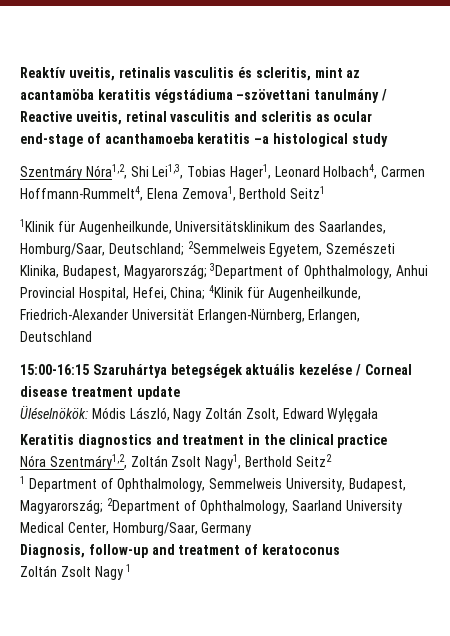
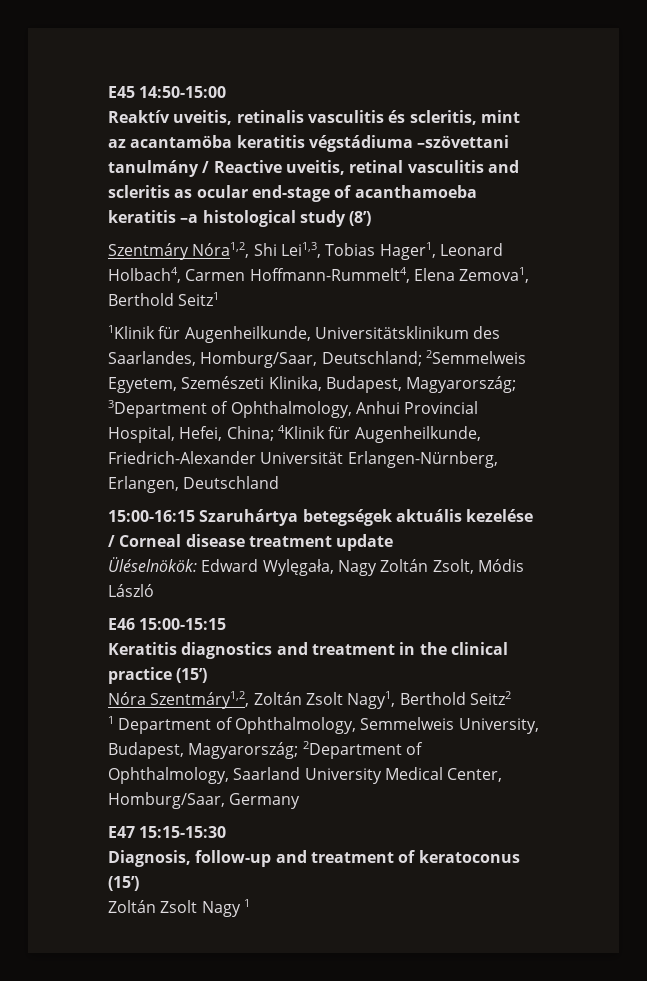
(20, 72) none -> [108,86,227,98] E45 14:50-15:00 //
(388, 140) none -> [349,211,372,226] (8’)
[91,407,170,421] Módis László, -> [201,559,334,576] Edward Wylęgała,
[282,408,379,423] Edward Wylęgała -> [477,559,524,572] [108,584,154,597] [108,618,227,630] Módis László // E46 15:00-15:15
(388, 441) none -> [176,668,208,683] (15’)
(252, 529) none -> [108,826,227,838] // E47 15:15-15:30
(340, 549) none -> [108,876,139,891] (15’)

